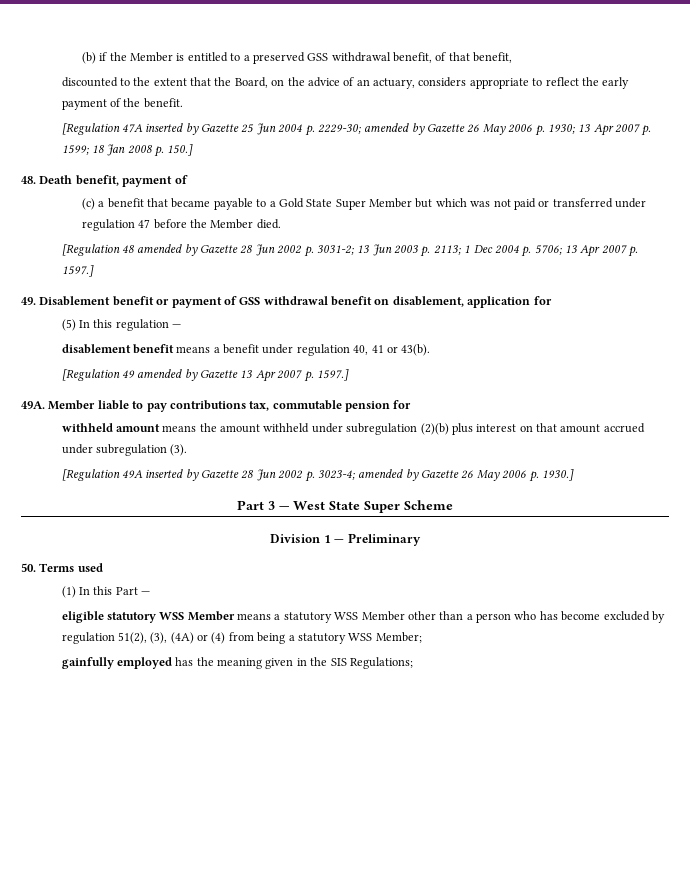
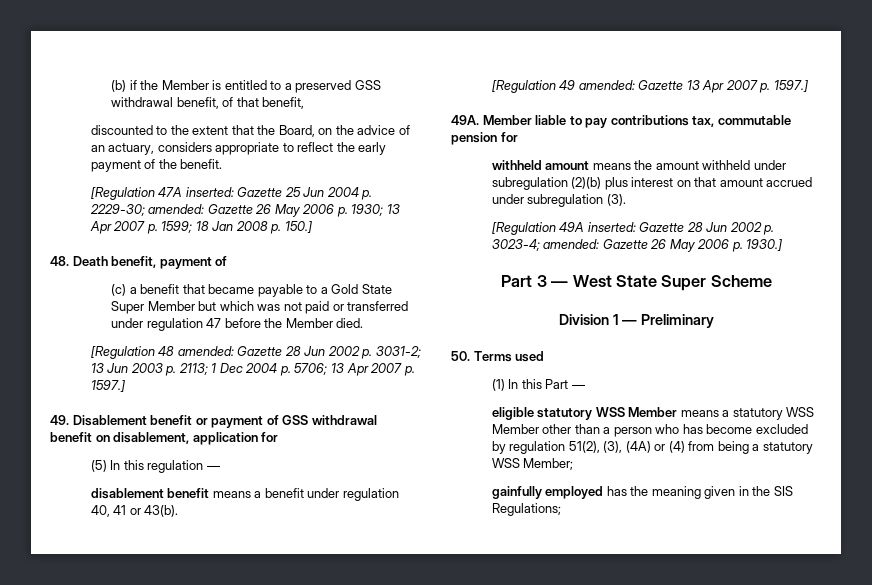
[145,123,199,135] inserted by -> [185,187,234,197] inserted:
[364,123,425,135] amended by -> [148,204,205,214] amended:
[137,244,198,256] amended by -> [177,346,234,356] amended:
[137,369,198,381] amended by -> [578,80,635,90] amended:
[145,469,199,481] inserted by -> [587,222,636,232] inserted:
[358,469,419,481] amended by -> [543,239,600,249] amended:

